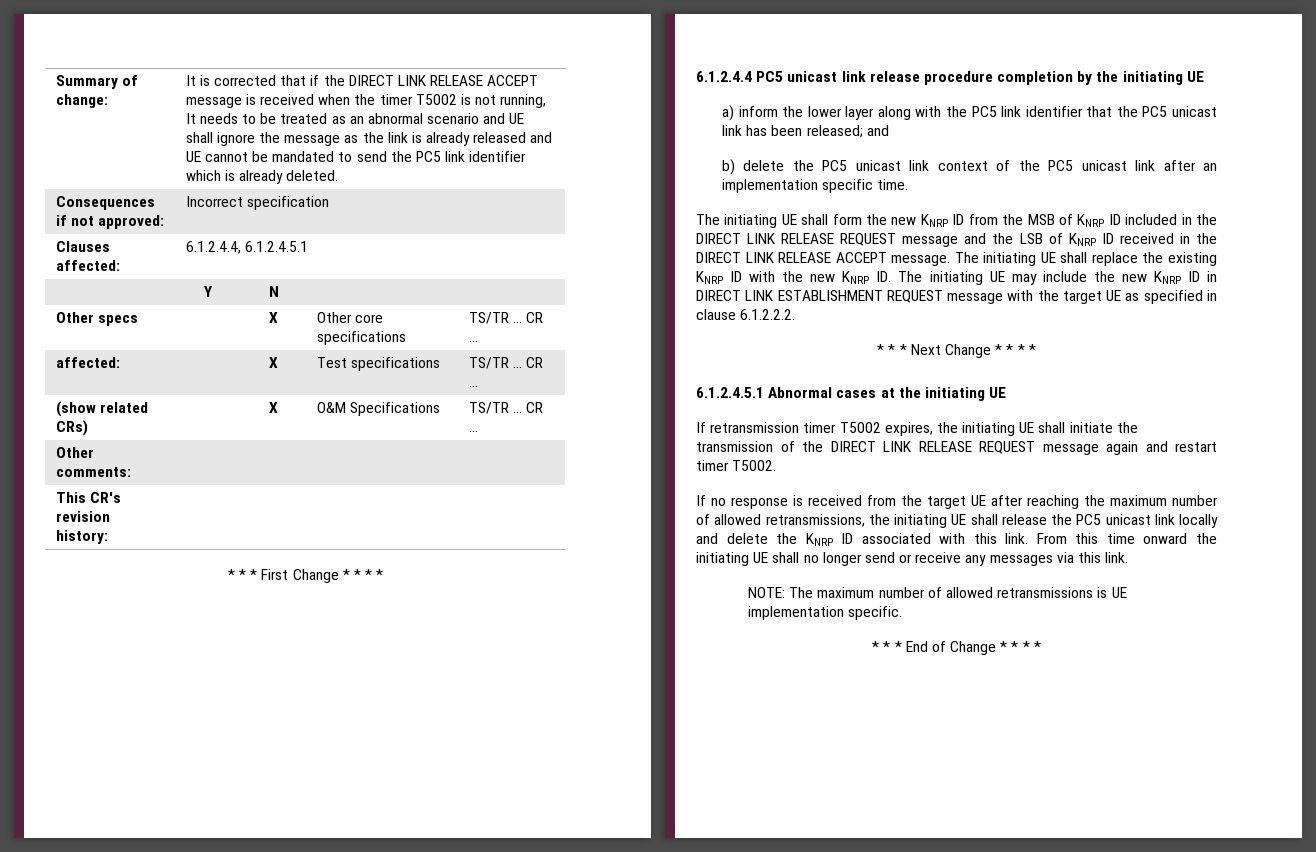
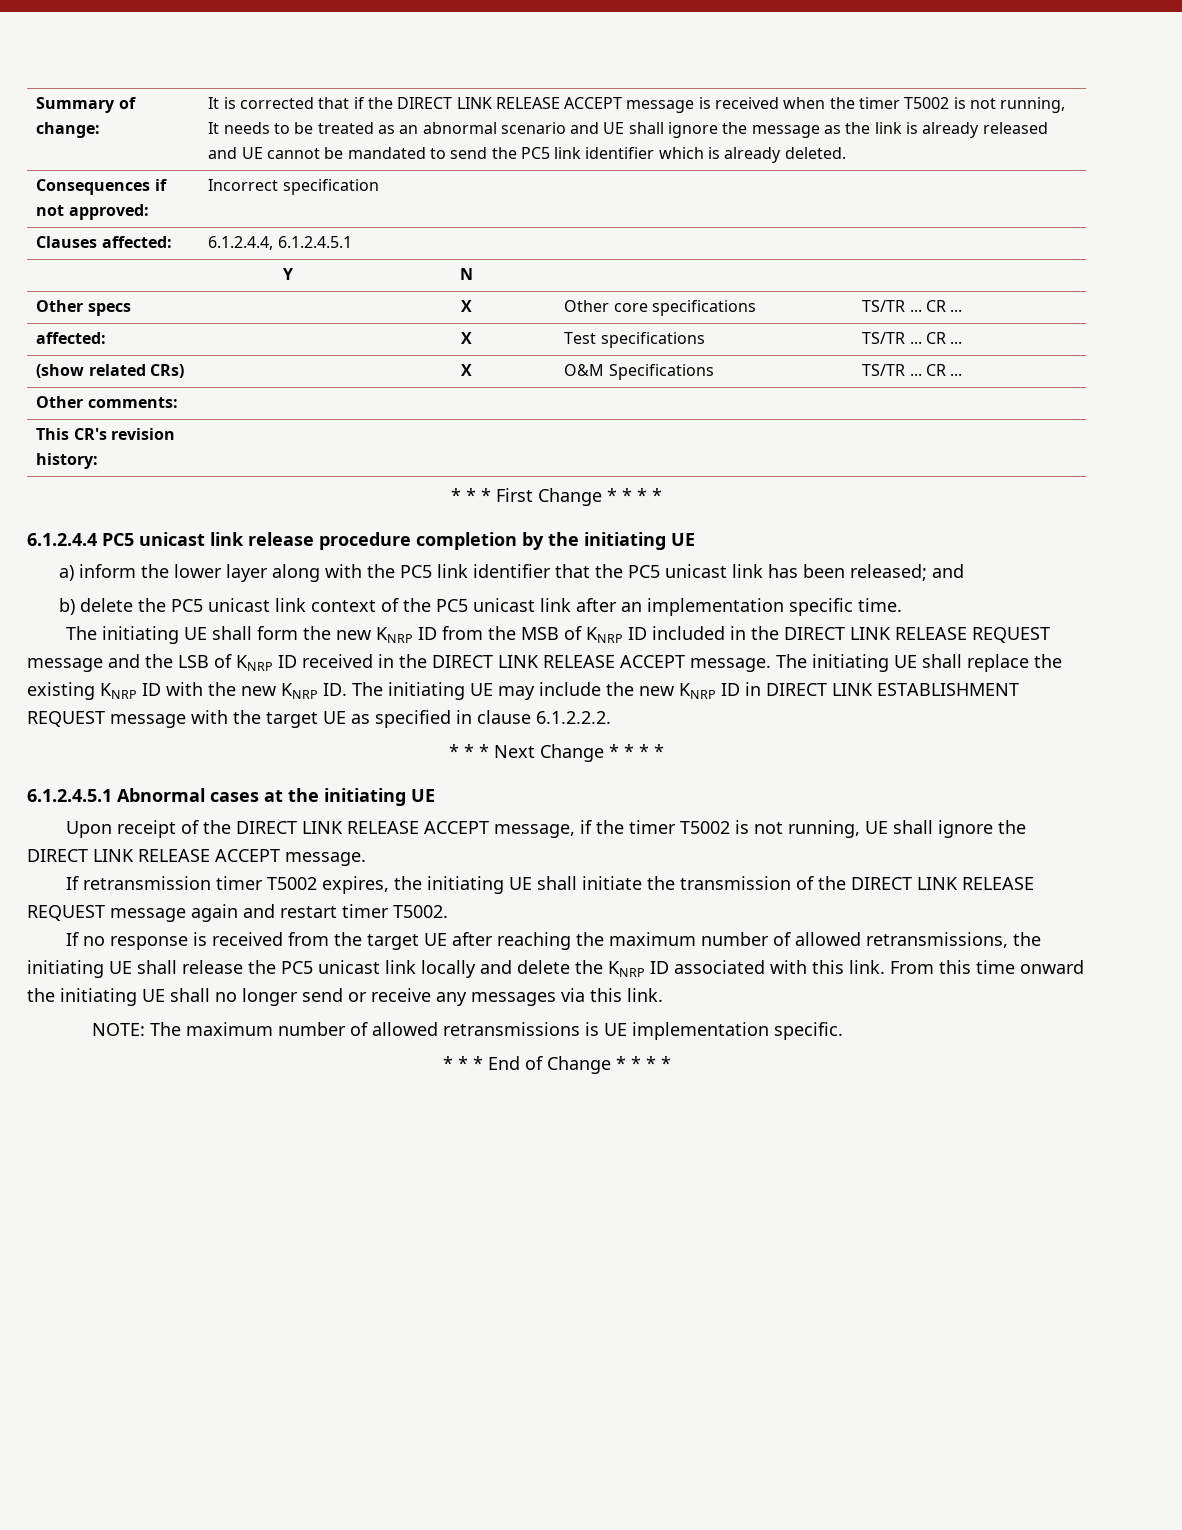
(1007, 392) none -> [66,820,1027,838] [27,849,366,866] // Upon receipt of the DIRECT LINK RELEASE ACCEPT message, if the timer T5002 is not running, UE shall ignore the DIRECT LINK RELEASE ACCEPT message.

